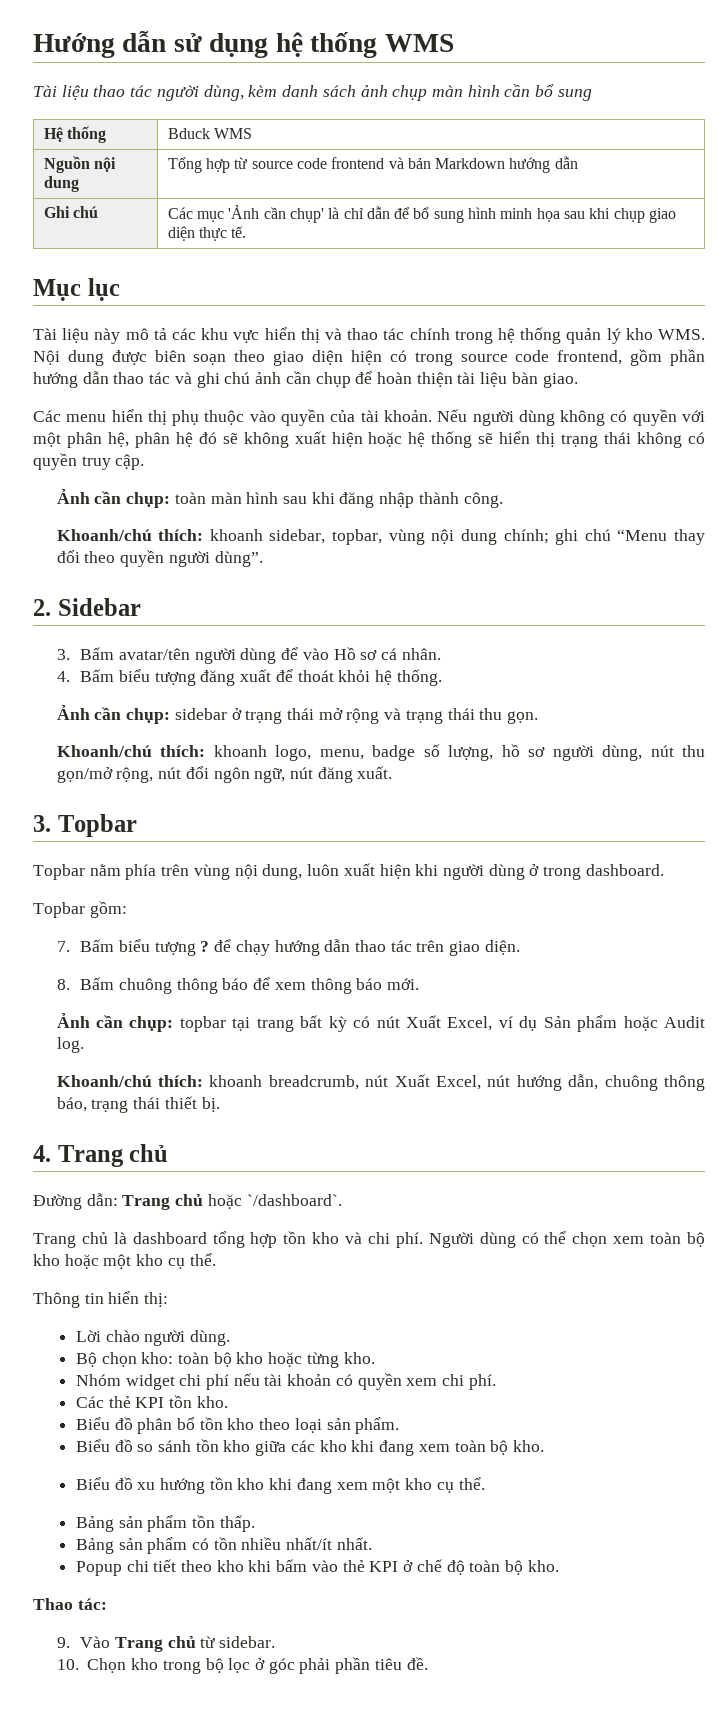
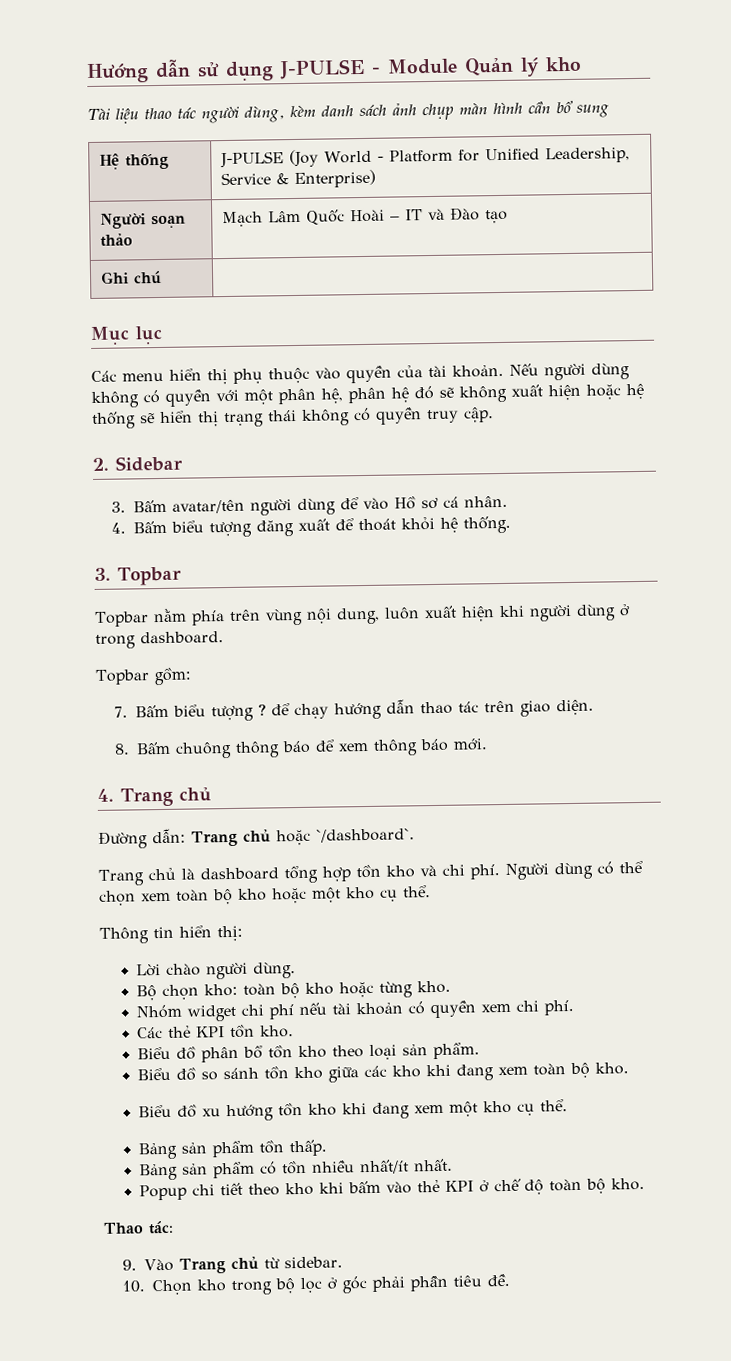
[275,32,454,58] hệ thống WMS -> [279,56,582,80] J-PULSE - Module Quản lý kho
[167,128,252,139] [43,156,116,173] [43,176,79,192] [167,156,578,173] [43,206,98,218] [167,205,677,223] [167,226,247,241] [33,278,120,301] [33,327,705,344] [33,349,706,366] [33,371,578,388] Bduck WMS // Nguồn nội dung | Tổng hợp từ source code frontend và bản Markdown hướng dẫn // Ghi chú | Các mục 'Ảnh cần chụp' là chỉ dẫn để bổ sung hình minh họa sau khi chụp giao diện thực tế. // Mục lục // Tài liệu này mô tả các khu vực hiển thị và thao tác chính trong hệ thống quản lý kho WMS. Nội dung được biên soạn theo giao diện hiện có trong source code frontend, gồm phần hướng dẫn thao tác và ghi chú ảnh cần chụp để hoàn thiện tài liệu bàn giao. -> [219,147,630,169] [220,169,376,188] [99,213,186,229] [99,233,133,247] [221,207,508,228] [99,270,162,285] [90,325,163,345] J-PULSE (Joy World - Platform for Unified Leadership, Service & Enterprise) // Người soạn thảo | Mạch Lâm Quốc Hoài – IT và Đào tạo // Ghi chú | // Mục lục
[56,489,503,508] [56,529,706,545] [56,550,263,567] // Ảnh cần chụp: toàn màn hình sau khi đăng nhập thành công. // Khoanh/chú thích: khoanh sidebar, topbar, vùng nội dung chính; ghi chú “Menu thay đổi theo quyền người dùng”. -> (494, 415) none
[56,705,539,724] [56,744,705,761] [56,766,393,783] // Ảnh cần chụp: sidebar ở trạng thái mở rộng và trạng thái thu gọn. // Khoanh/chú thích: khoanh logo, menu, badge số lượng, hồ sơ người dùng, nút thu gọn/mở rộng, nút đổi ngôn ngữ, nút đăng xuất. -> (512, 524) none
[56,1013,705,1032] [56,1037,84,1053] [56,1074,705,1091] [56,1096,220,1113] // Ảnh cần chụp: topbar tại trang bất kỳ có nút Xuất Excel, ví dụ Sản phẩm hoặc Audit log. // Khoanh/chú thích: khoanh breadcrumb, nút Xuất Excel, nút hướng dẫn, chuông thông báo, trạng thái thiết bị. -> (489, 744) none

